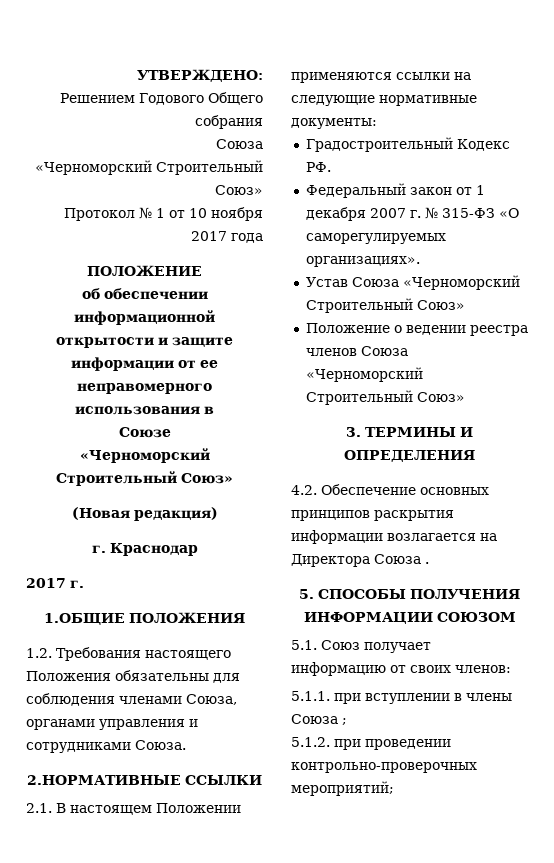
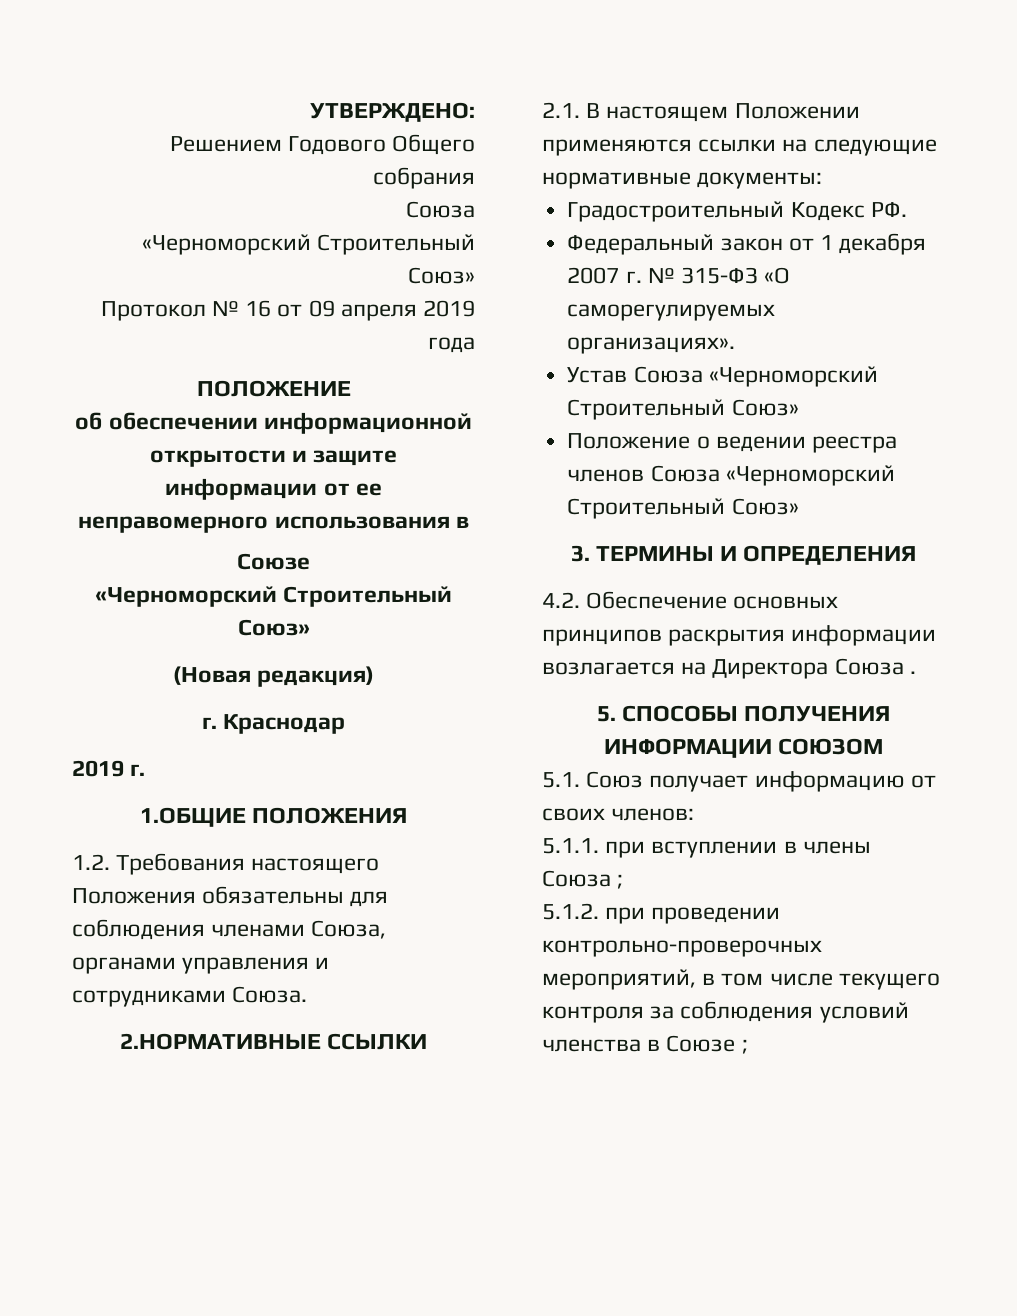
[156,207,263,221] [191,231,227,241] 1 от 10 ноября 2017 -> [245,300,475,321] 16 от 09 апреля 2019
[26,578,66,588] 2017 -> [72,760,124,777] 2019
[291,781,394,796] мероприятий; -> [542,969,940,990] [542,1001,909,1023] [542,1035,748,1054] мероприятий, в том числе текущего контроля за соблюдения условий членства в Союзе ;

